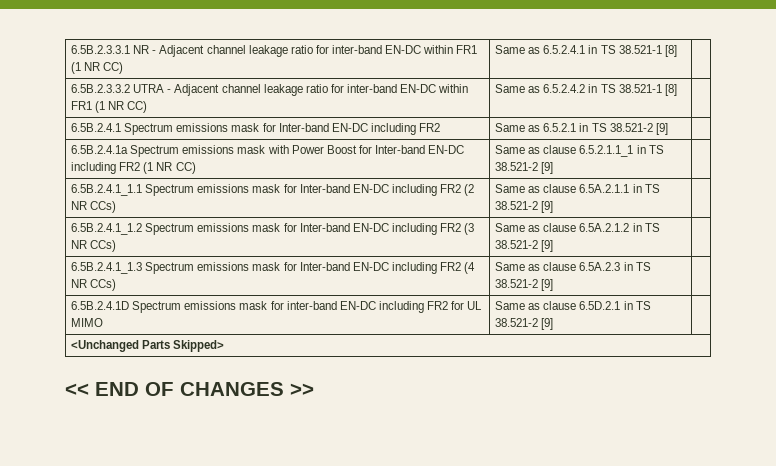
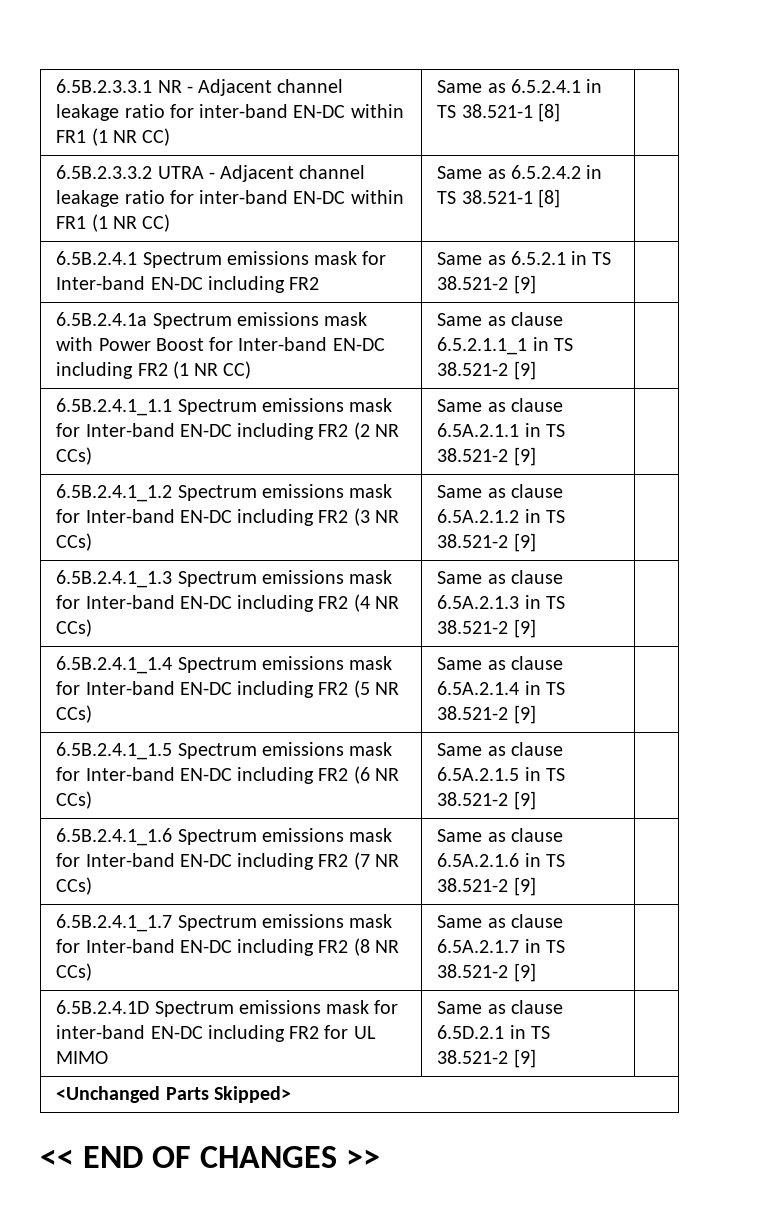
[579,262,621,271] 6.5A.2.3 -> [437,595,565,609] [437,619,536,638] [56,656,393,674] [56,680,399,698] [56,705,93,723] [437,656,563,670] [437,681,565,695] [437,705,536,724] [56,742,393,760] [56,766,399,784] [56,791,93,809] [437,742,563,756] [437,767,565,781] [437,791,536,810] [56,828,393,846] [56,852,399,870] [56,877,93,895] [437,828,563,842] [437,853,565,867] [437,877,536,896] [56,914,393,932] [56,938,399,956] [56,963,93,981] [437,914,563,928] [437,939,520,953] 6.5A.2.1.3 in TS 38.521-2 [9] | // 6.5B.2.4.1_1.4 Spectrum emissions mask for Inter-band EN-DC including FR2 (5 NR CCs) | Same as clause 6.5A.2.1.4 in TS 38.521-2 [9] | // 6.5B.2.4.1_1.5 Spectrum emissions mask for Inter-band EN-DC including FR2 (6 NR CCs) | Same as clause 6.5A.2.1.5 in TS 38.521-2 [9] | // 6.5B.2.4.1_1.6 Spectrum emissions mask for Inter-band EN-DC including FR2 (7 NR CCs) | Same as clause 6.5A.2.1.6 in TS 38.521-2 [9] | // 6.5B.2.4.1_1.7 Spectrum emissions mask for Inter-band EN-DC including FR2 (8 NR CCs) | Same as clause 6.5A.2.1.7

